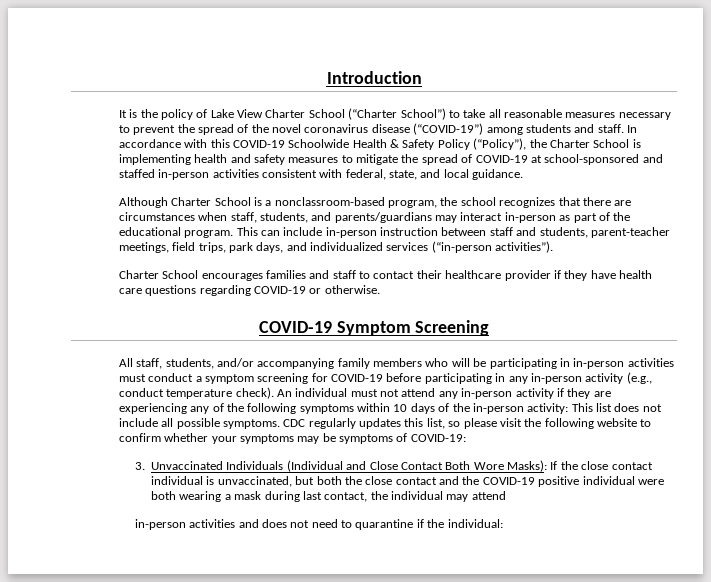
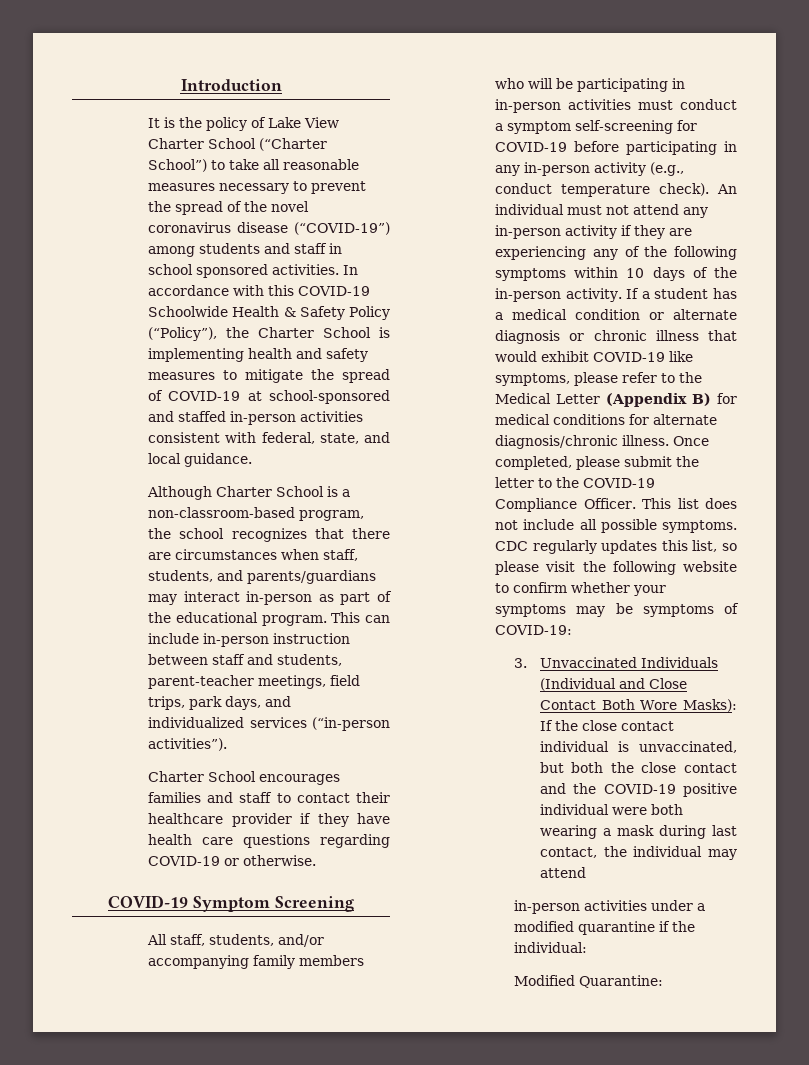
[597,124,624,133] staff. -> [294,243,343,254] [148,264,340,278] staff in school sponsored activities.
[274,197,385,206] nonclassroom-based -> [148,507,296,518] non-classroom-based
[257,373,309,384] screening -> [575,120,674,134] self-screening
[527,403,569,414] activity: -> [565,288,737,302] [495,309,737,320] [495,330,737,344] [495,351,694,362] [495,372,703,386] [495,393,737,407] [495,414,718,425] [495,435,710,449] [495,456,700,470] [495,477,656,488] [495,498,636,512] activity. If a student has a medical condition or alternate diagnosis or chronic illness that would exhibit COVID-19 like symptoms, please refer to the Medical Letter (Appendix B) for medical conditions for alternate diagnosis/chronic illness. Once completed, please submit the letter to the COVID-19 Compliance Officer.
[238,519,353,528] and does not need to -> [651,900,706,911] [514,921,575,932] under a modified
(503, 523) none -> [514,975,664,988] // Modified Quarantine:

